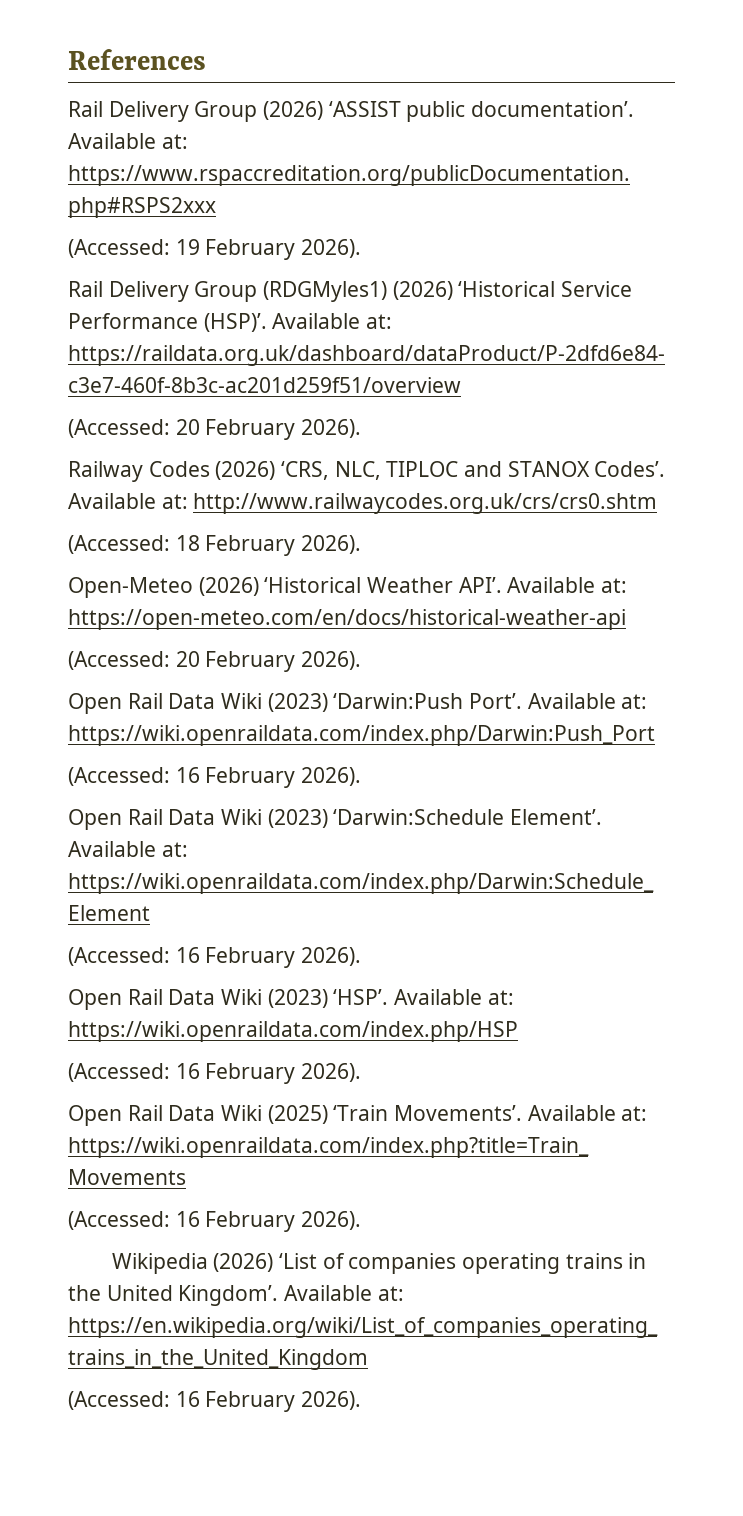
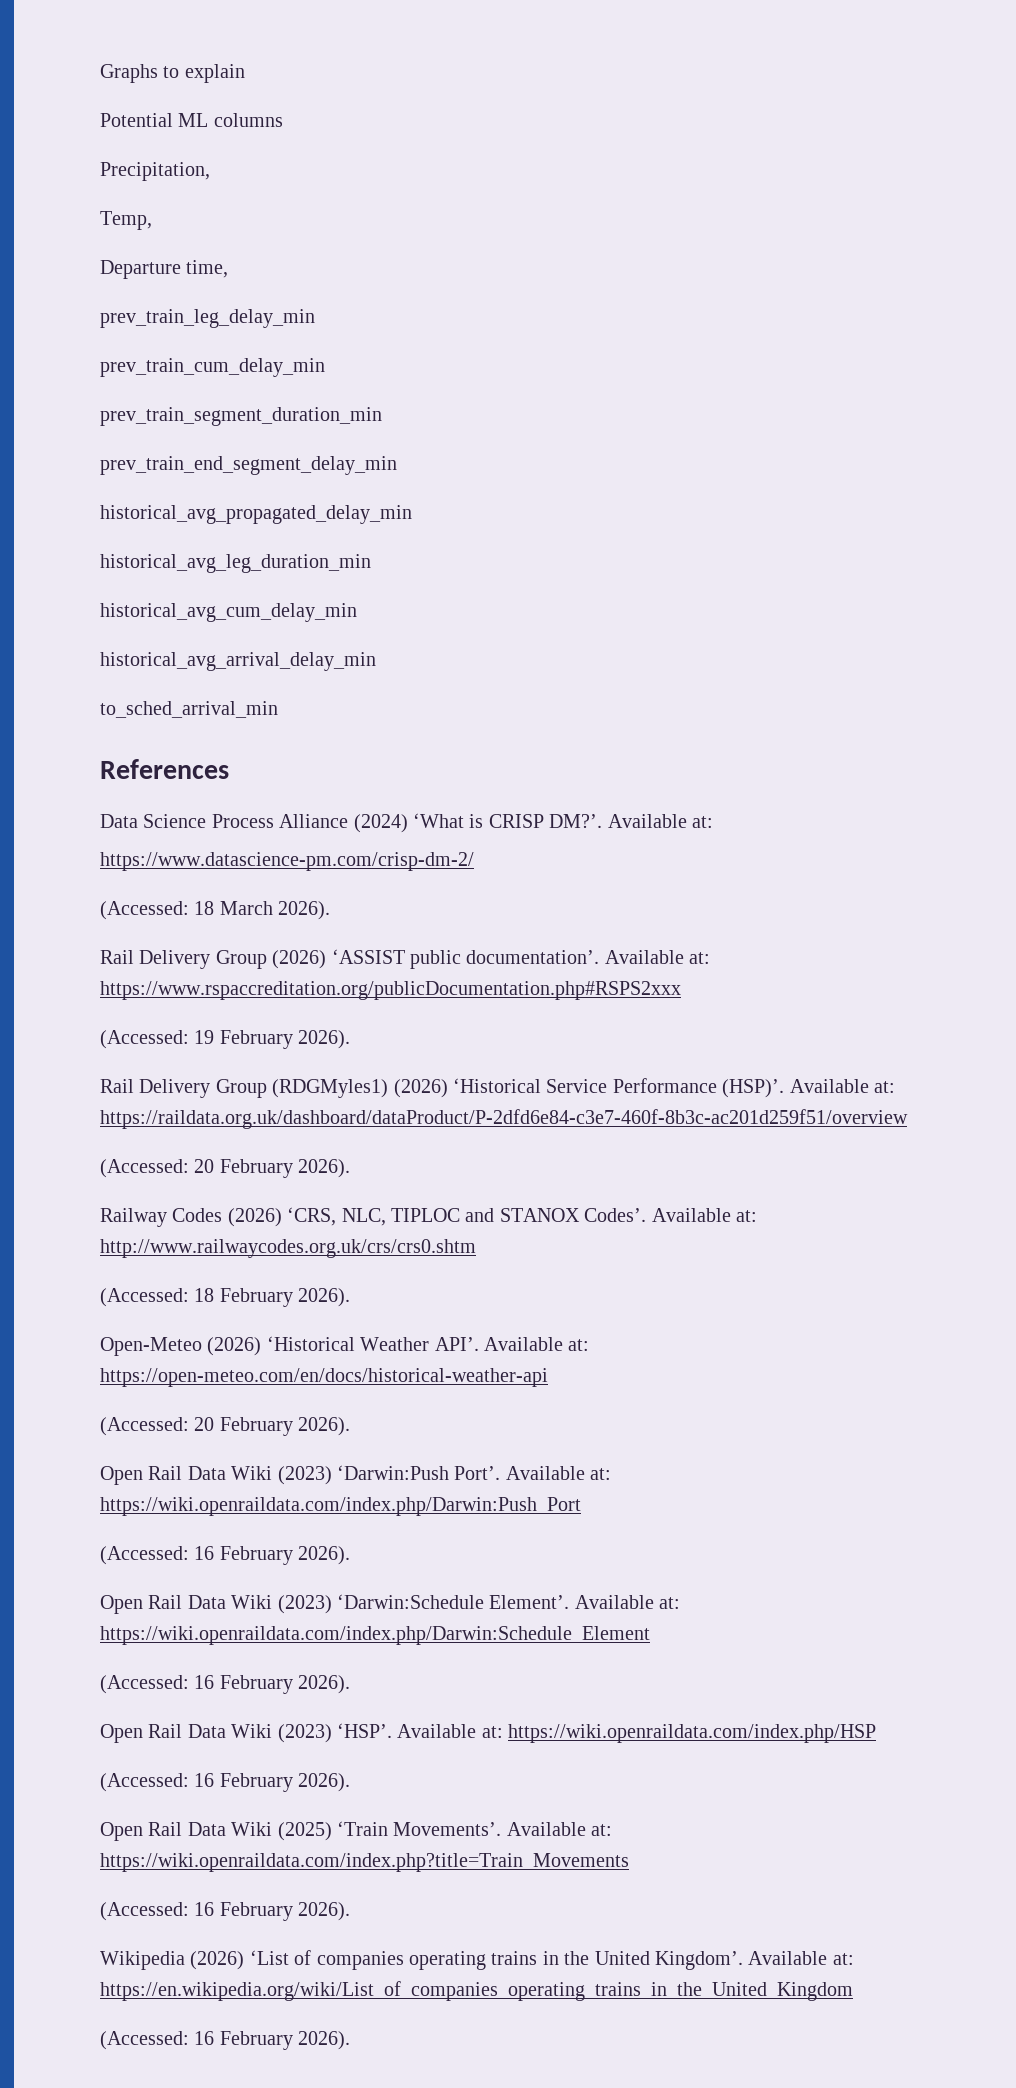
[68,49,206,70] References -> [100,64,245,83] [100,113,283,127] [100,162,210,181] [100,211,152,230] [100,260,229,279] [100,309,315,328] [100,358,325,377] [100,407,382,426] [100,456,397,475] [100,505,412,524] [100,554,371,573] [100,603,357,622] [100,652,376,671] [100,701,278,718] [100,759,229,779] [100,813,713,833] [100,852,474,871] [100,901,331,920] Graphs to explain // Potential ML columns // Precipitation, // Temp, // Departure time, // prev_train_leg_delay_min // prev_train_cum_delay_min // prev_train_segment_duration_min // prev_train_end_segment_delay_min // historical_avg_propagated_delay_min // historical_avg_leg_duration_min // historical_avg_cum_delay_min // historical_avg_arrival_delay_min // to_sched_arrival_min // References // Data Science Process Alliance (2024) ‘What is CRISP DM?’. Available at: // https://www.datascience-pm.com/crisp-dm-2/ // (Accessed: 18 March 2026).

